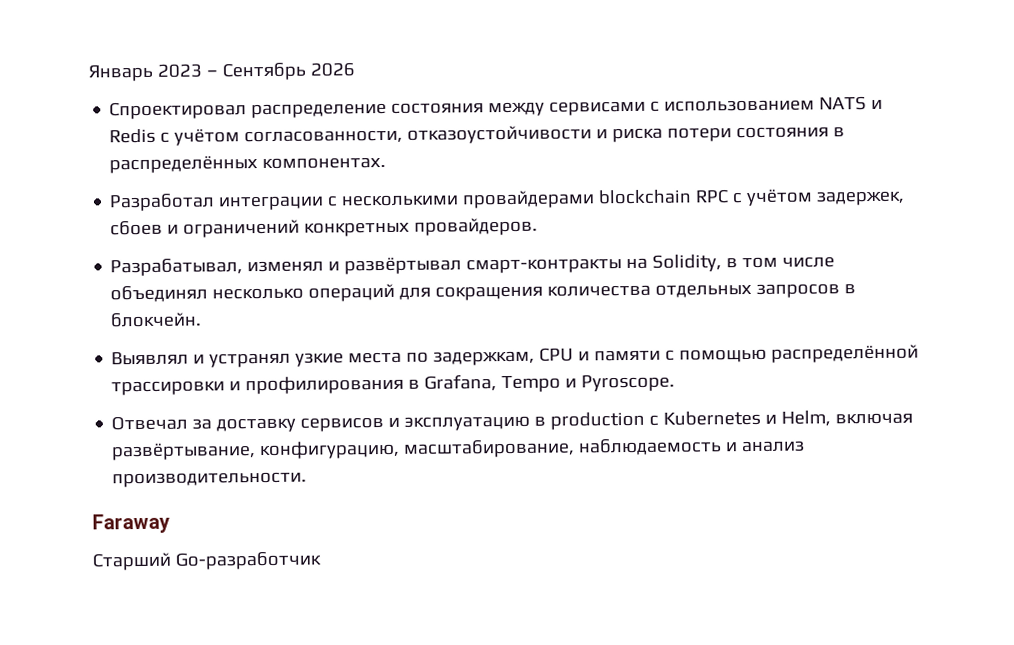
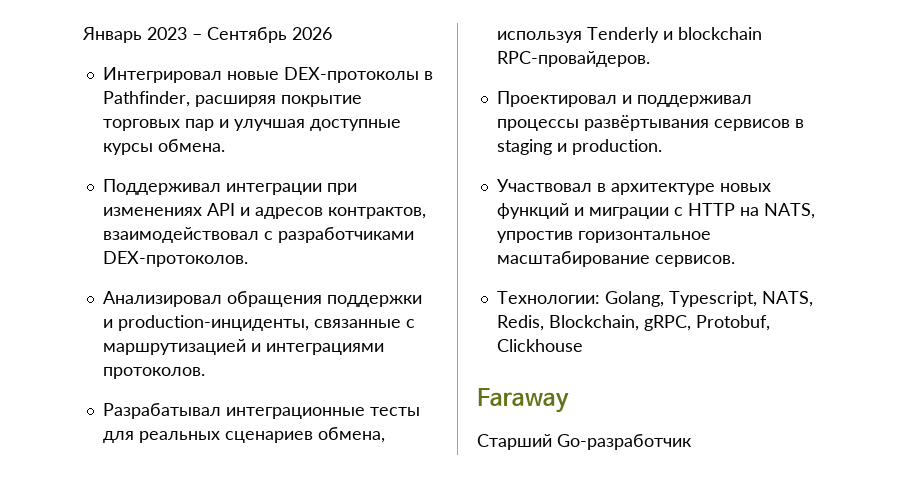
[109,96,884,120] [109,125,846,146] [109,155,387,174] [109,188,906,212] [110,217,539,238] [110,254,836,277] [110,283,857,303] [110,312,203,328] [111,344,920,368] [111,374,676,396] [111,410,914,433] [111,438,806,461] [112,471,308,488] Спроектировал распределение состояния между сервисами с использованием NATS и Redis с учётом согласованности, отказоустойчивости и риска потери состояния в распределённых компонентах. // Разработал интеграции с несколькими провайдерами blockchain RPC с учётом задержек, сбоев и ограничений конкретных провайдеров. // Разрабатывал, изменял и развёртывал смарт-контракты на Solidity, в том числе объединял несколько операций для сокращения количества отдельных запросов в блокчейн. // Выявлял и устранял узкие места по задержкам, CPU и памяти с помощью распределённой трассировки и профилирования в Grafana, Tempo и Pyroscope. // Отвечал за доставку сервисов и эксплуатацию в production с Kubernetes и Helm, включая развёртывание, конфигурацию, масштабирование, наблюдаемость и анализ производительности. -> [102,67,433,83] [102,91,362,107] [102,119,401,131] [102,139,225,155] [102,179,357,195] [102,203,426,219] [102,227,414,243] [102,251,248,267] [102,291,422,307] [102,315,415,331] [102,339,384,355] [102,367,205,379] [102,403,420,419] [102,427,385,443] [496,27,762,43] [496,51,650,67] [496,91,752,107] [496,115,804,131] [496,139,662,155] [496,179,771,195] [496,203,815,219] [496,231,711,243] [496,251,735,267] [496,291,813,307] [496,315,770,331] [496,339,583,352] Интегрировал новые DEX-протоколы в Pathfinder, расширяя покрытие торговых пар и улучшая доступные курсы обмена. // Поддерживал интеграции при изменениях API и адресов контрактов, взаимодействовал с разработчиками DEX-протоколов. // Анализировал обращения поддержки и production-инциденты, связанные с маршрутизацией и интеграциями протоколов. // Разрабатывал интеграционные тесты для реальных сценариев обмена, используя Tenderly и blockchain RPC-провайдеров. // Проектировал и поддерживал процессы развёртывания сервисов в staging и production. // Участвовал в архитектуре новых функций и миграции с HTTP на NATS, упростив горизонтальное масштабирование сервисов. // Технологии: Golang, Typescript, NATS, Redis, Blockchain, gRPC, Protobuf, Clickhouse

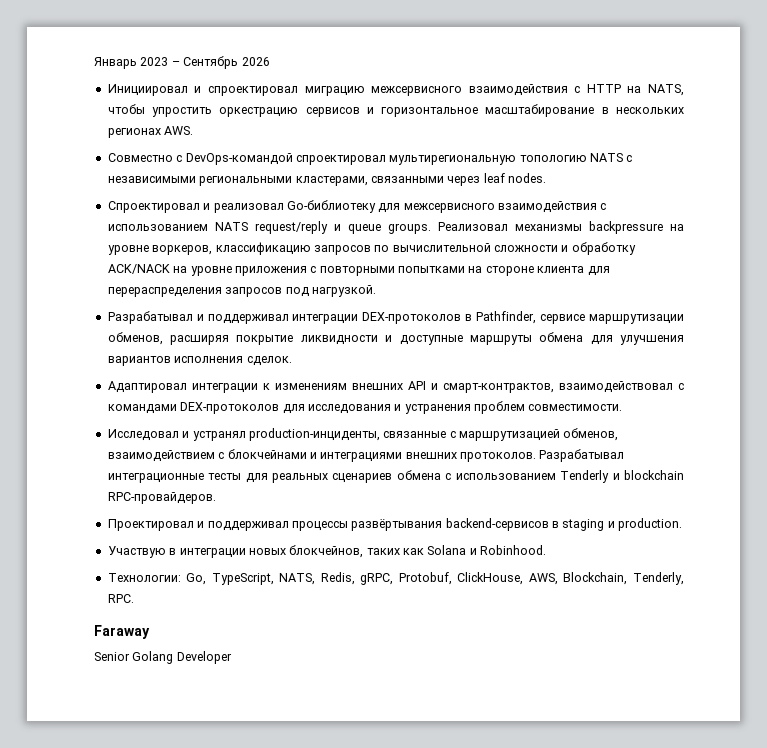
[102,67,433,83] [102,91,362,107] [102,119,401,131] [102,139,225,155] [102,179,357,195] [102,203,426,219] [102,227,414,243] [102,251,248,267] [102,291,422,307] [102,315,415,331] [102,339,246,355] Интегрировал новые DEX-протоколы в Pathfinder, расширяя покрытие торговых пар и улучшая доступные курсы обмена. // Поддерживал интеграции при изменениях API и адресов контрактов, взаимодействовал с разработчиками DEX-протоколов. // Анализировал обращения поддержки и production-инциденты, связанные с маршрутизацией -> [107,84,684,96] [107,104,684,117] [107,126,194,138] [107,153,633,165] [107,173,546,186] [107,200,607,213] [107,221,684,234] [107,242,636,255] [107,264,610,276] [107,285,376,297] [107,311,684,324] [107,332,684,345] [107,356,292,366] [107,381,684,393] [107,401,623,414] [107,428,619,441] [107,449,307,462] Инициировал и спроектировал миграцию межсервисного взаимодействия с HTTP на NATS, чтобы упростить оркестрацию сервисов и горизонтальное масштабирование в нескольких регионах AWS. // Совместно с DevOps-командой спроектировал мультирегиональную топологию NATS с независимыми региональными кластерами, связанными через leaf nodes. // Спроектировал и реализовал Go-библиотеку для межсервисного взаимодействия с использованием NATS request/reply и queue groups. Реализовал механизмы backpressure на уровне воркеров, классификацию запросов по вычислительной сложности и обработку ACK/NACK на уровне приложения с повторными попытками на стороне клиента для перераспределения запросов под нагрузкой. // Разрабатывал и поддерживал интеграции DEX-протоколов в Pathfinder, сервисе маршрутизации обменов, расширяя покрытие ликвидности и доступные маршруты обмена для улучшения вариантов исполнения сделок. // Адаптировал интеграции к изменениям внешних API и смарт-контрактов, взаимодействовал с командами DEX-протоколов для исследования и устранения проблем совместимости. // Исследовал и устранял production-инциденты, связанные с маршрутизацией обменов, взаимодействием с блокчейнами
(384, 349) none -> [405,452,457,459] внешних
(205, 373) // -> (536, 457) none
[317,427,385,443] [496,31,582,43] обмена, используя -> [396,470,556,480] обмена с использованием
[713,119,790,131] сервисов -> [445,518,549,531] backend-сервисов
[496,179,771,195] [496,203,815,219] [496,231,711,243] [496,251,735,267] Участвовал в архитектуре новых функций и миграции с HTTP на NATS, упростив горизонтальное масштабирование сервисов. -> [107,545,547,558] Участвую в интеграции новых блокчейнов, таких как Solana и Robinhood.
[604,291,757,307] Golang, Typescript, -> [186,573,274,585] Go, TypeScript,
[548,315,639,331] Blockchain, -> (355, 578) none
[496,339,583,352] [477,388,569,413] [477,434,692,450] Clickhouse // Faraway // Старший Go-разработчик -> [457,572,684,585] [107,594,134,603] [94,625,150,639] [94,651,232,664] ClickHouse, AWS, Blockchain, Tenderly, RPC. // Faraway // Senior Golang Developer

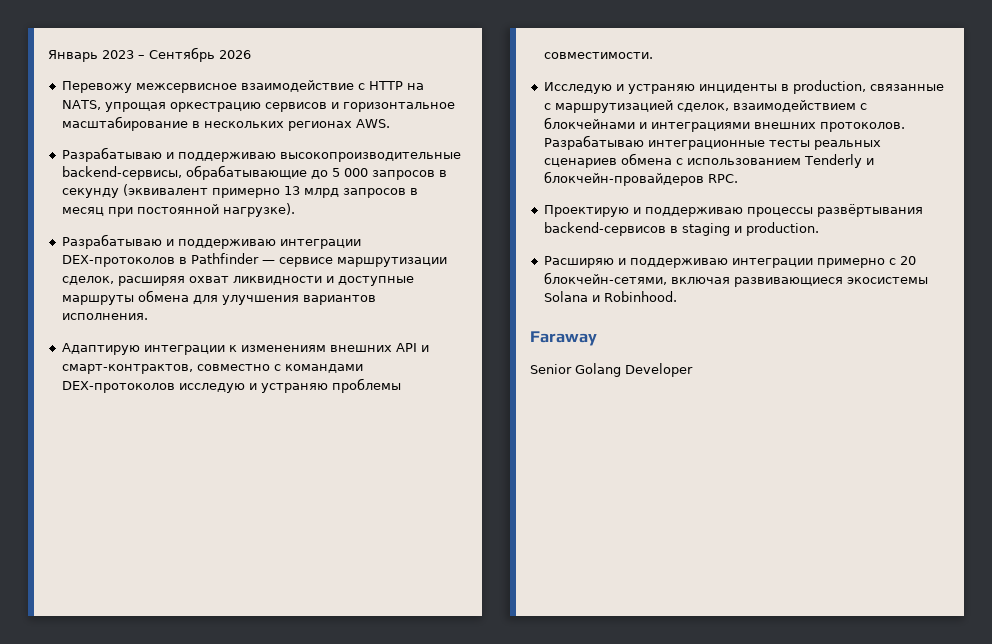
[107,84,568,96] Инициировал и спроектировал миграцию межсервисного взаимодействия -> [61,80,354,93] Перевожу межсервисное взаимодействие
[107,104,213,117] чтобы упростить -> [104,102,166,112] упрощая
[107,153,633,165] [107,173,546,186] [107,200,607,213] [107,221,684,234] [107,242,636,255] [107,264,610,276] [107,285,376,297] [107,311,684,324] [107,332,294,345] Совместно с DevOps-командой спроектировал мультирегиональную топологию NATS с независимыми региональными кластерами, связанными через leaf nodes. // Спроектировал и реализовал Go-библиотеку для межсервисного взаимодействия с использованием NATS request/reply и queue groups. Реализовал механизмы backpressure на уровне воркеров, классификацию запросов по вычислительной сложности и обработку ACK/NACK на уровне приложения с повторными попытками на стороне клиента для перераспределения запросов под нагрузкой. // Разрабатывал и поддерживал интеграции DEX-протоколов в Pathfinder, сервисе маршрутизации обменов, расширяя покрытие -> [61,147,461,162] [61,165,447,180] [61,184,418,198] [61,203,295,217] [61,234,361,249] [61,253,447,267] [61,276,229,286] Разрабатываю и поддерживаю высокопроизводительные backend-сервисы, обрабатывающие до 5 000 запросов в секунду (эквивалент примерно 13 млрд запросов в месяц при постоянной нагрузке). // Разрабатываю и поддерживаю интеграции DEX-протоколов в Pathfinder — сервисе маршрутизации сделок, расширяя охват
[174,356,292,366] [107,381,187,393] исполнения сделок. // Адаптировал -> [61,313,148,320] [61,343,140,355] исполнения. // Адаптирую
[558,381,673,393] взаимодействовал -> [196,364,270,371] совместно
[282,401,623,414] [107,428,380,441] для исследования и устранения проблем совместимости. // Исследовал и устранял production-инциденты, -> [178,378,401,393] [543,52,653,59] [543,80,866,94] исследую и устраняю проблемы совместимости. // Исследую и устраняю инциденты в production,
[563,428,619,441] обменов, -> [676,103,729,112] сделок,
[539,449,625,462] Разрабатывал -> [543,135,644,150] Разрабатываю
[245,473,268,483] для -> (810, 143) none
[624,470,684,480] [107,492,216,504] [107,519,289,531] blockchain RPC-провайдеров. // Проектировал и поддерживал -> [543,171,738,186] [543,205,743,217] блокчейн-провайдеров RPC. // Проектирую и поддерживаю
[107,545,547,558] [107,572,684,585] [107,594,134,603] Участвую в интеграции новых блокчейнов, таких как Solana и Robinhood. // Технологии: Go, TypeScript, NATS, Redis, gRPC, Protobuf, ClickHouse, AWS, Blockchain, Tenderly, RPC. -> [543,256,916,268] [543,272,928,287] [543,291,677,302] Расширяю и поддерживаю интеграции примерно с 20 блокчейн-сетями, включая развивающиеся экосистемы Solana и Robinhood.

